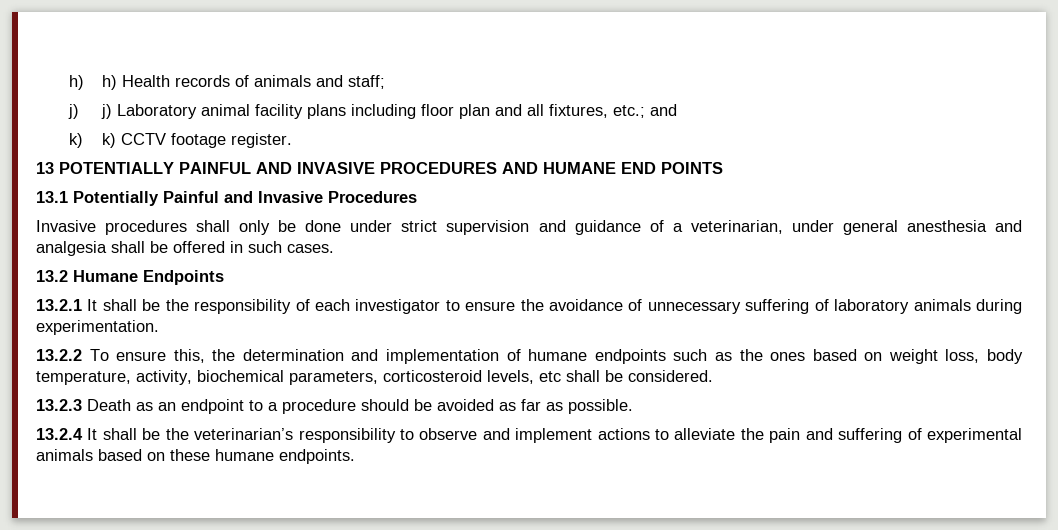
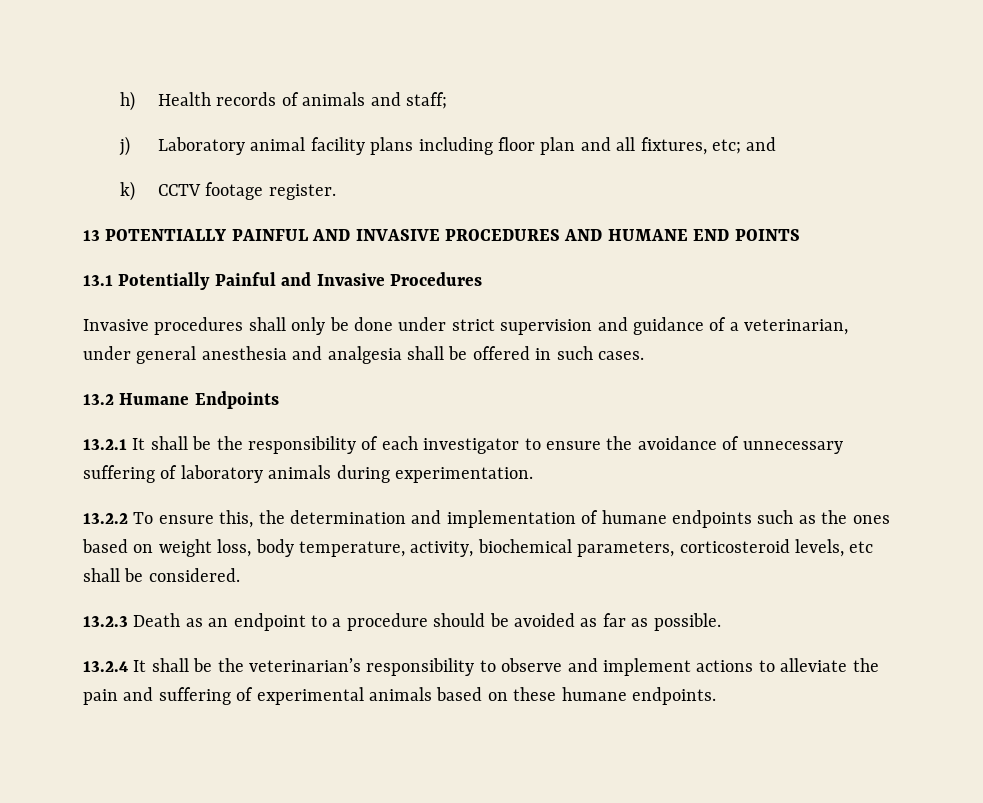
[68,75,117,90] h) h) -> [120,91,136,111] h)
[100,104,112,119] j) -> (131, 146) none
[612,105,645,118] etc.; -> [711,139,741,154] etc;
[101,133,116,148] k) -> (136, 191) none

